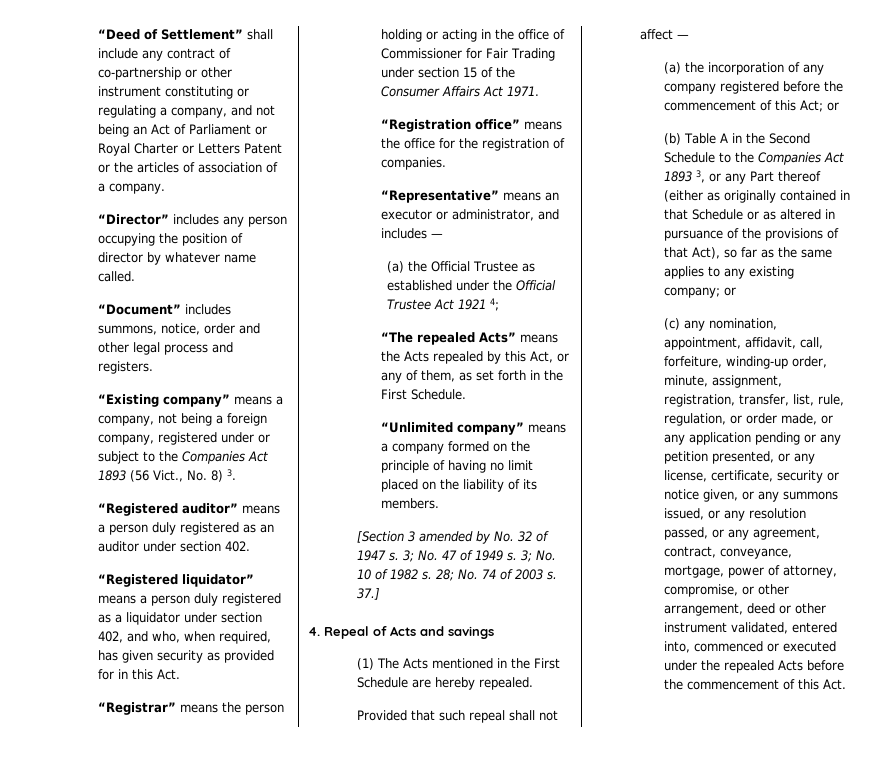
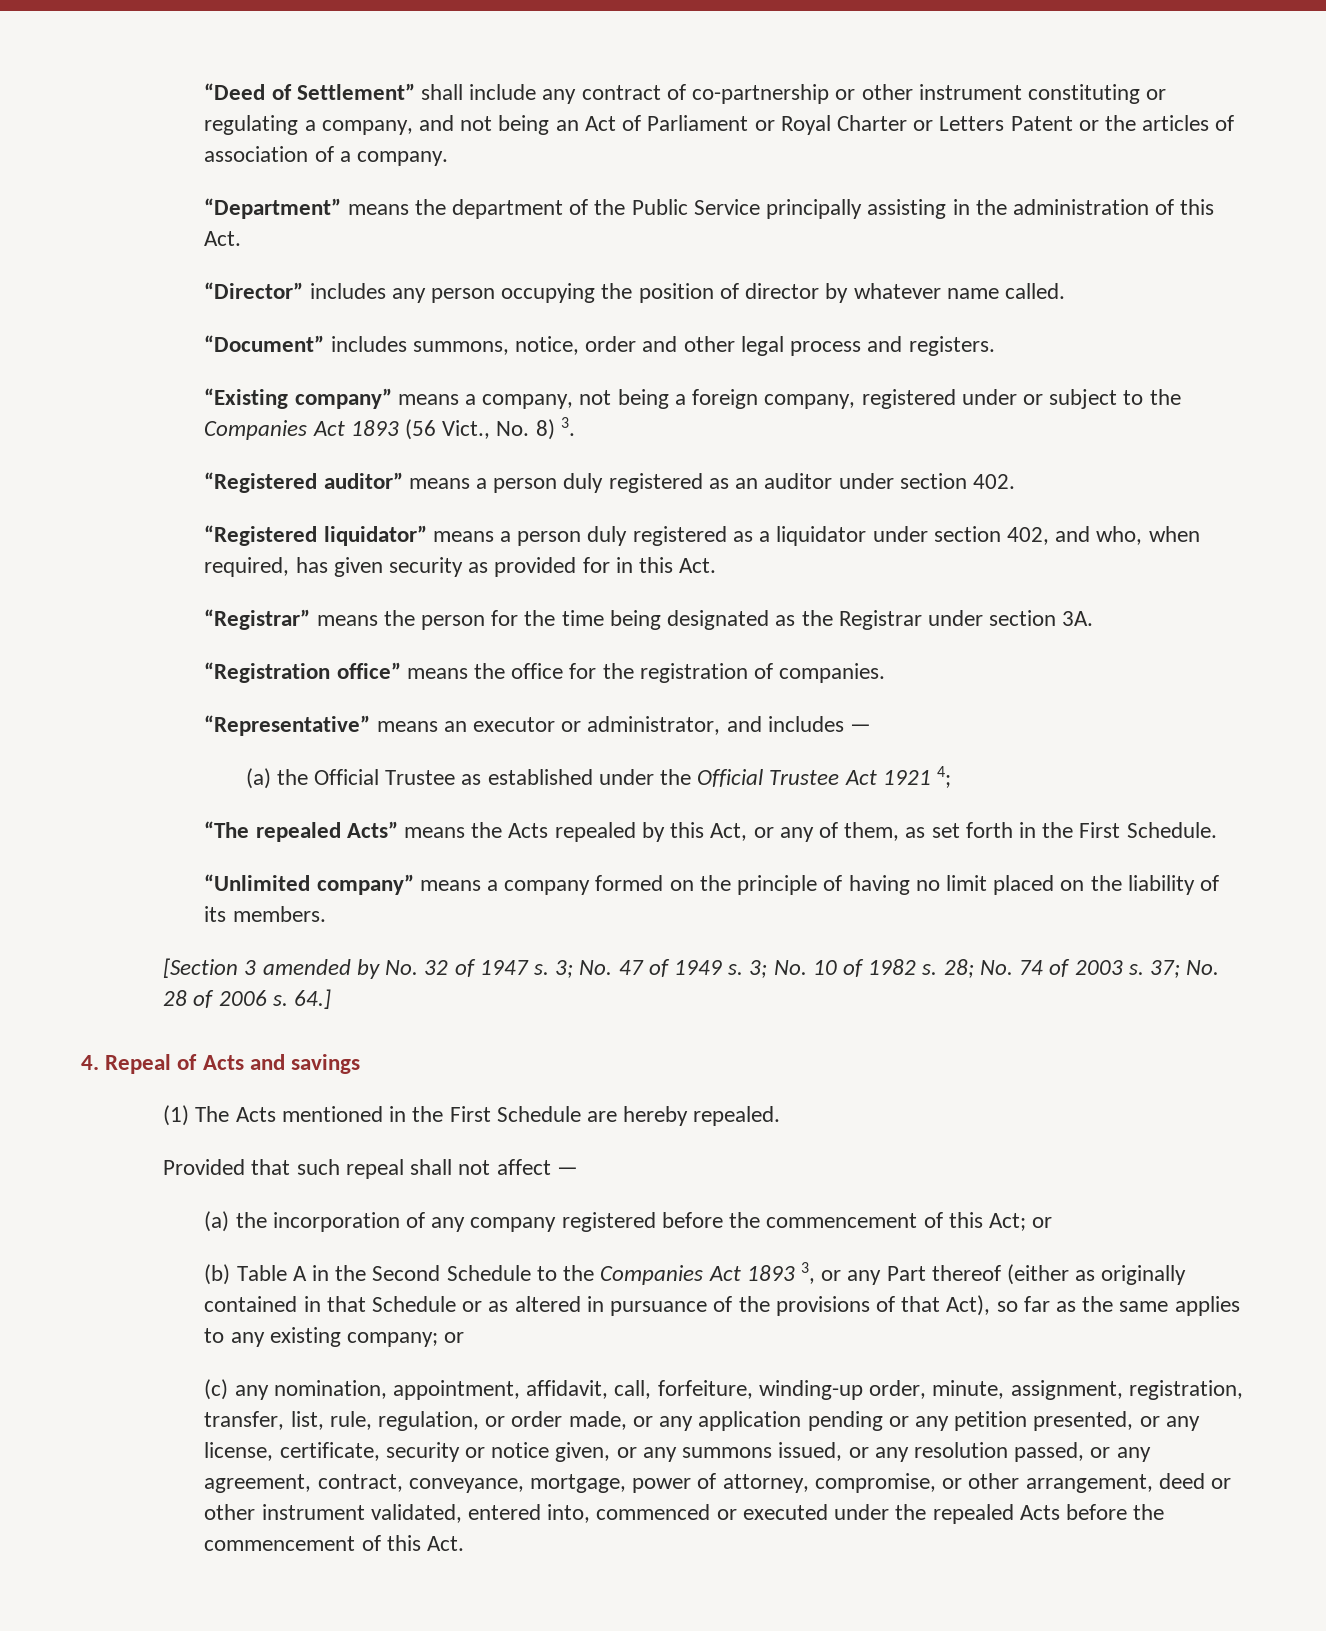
(165, 188) none -> [204,198,1215,219] [204,231,242,246] // “Department” means the department of the Public Service principally assisting in the administration of this Act.
[380,29,565,42] [380,48,555,61] [380,67,515,78] [380,86,539,97] holding or acting in the office of Commissioner for Fair Trading under section 15 of the Consumer Affairs Act 1971. -> [491,610,1094,630] for the time being designated as the Registrar under section 3A.
[356,588,380,600] 37.] -> [1149,960,1220,978] [163,989,332,1009] 37; No. 28 of 2006 s. 64.]

